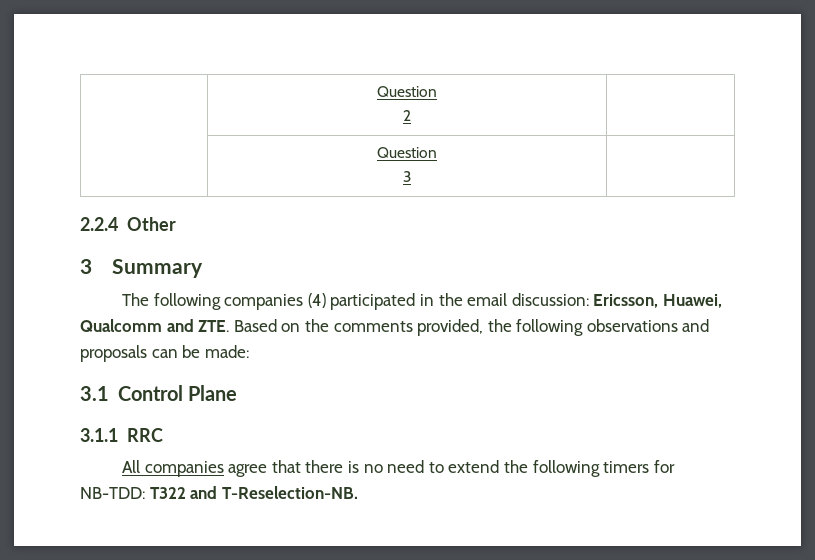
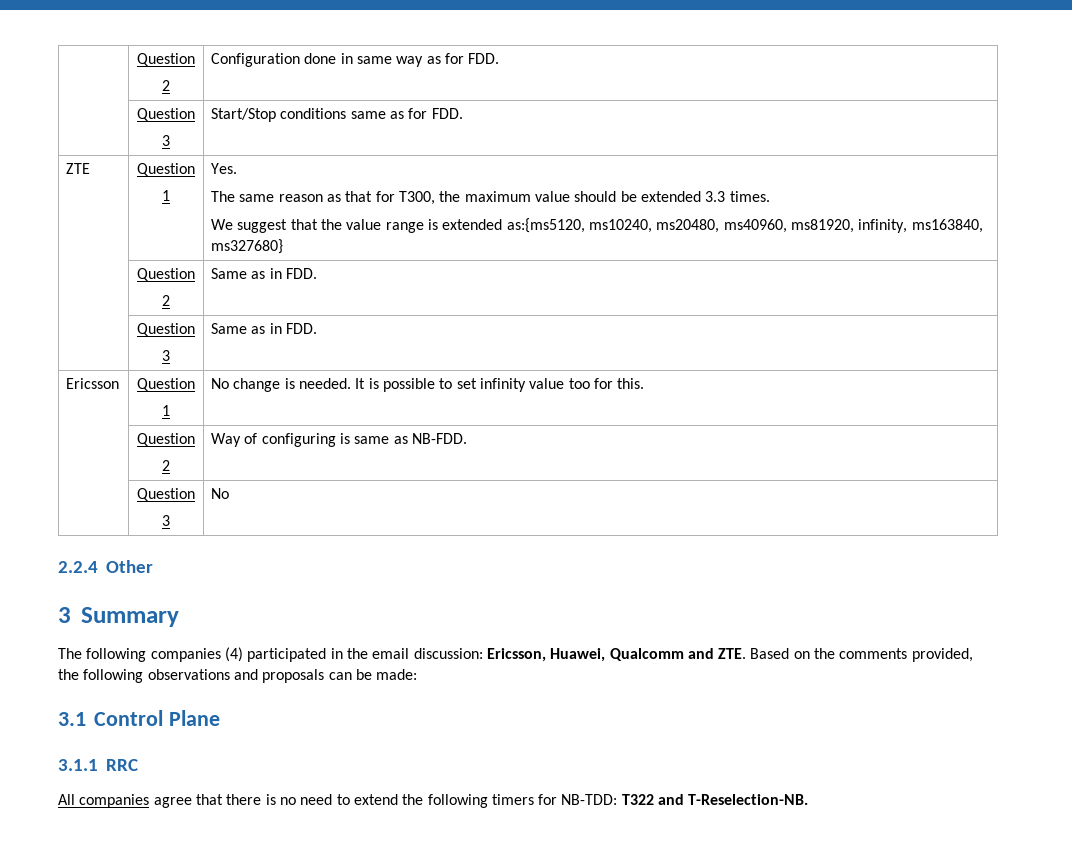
[377,86,438,97] [403,110,412,121] [377,147,438,158] [403,171,412,182] | Question // 2 | // | Question // 3 | -> [137,53,195,66] [162,80,170,91] [211,53,500,67] [137,108,195,121] [162,135,170,146] [211,108,463,122] [66,163,91,174] [137,163,195,176] [162,190,170,201] [211,163,238,174] [211,191,770,205] [211,218,983,233] [211,239,284,254] [137,268,195,281] [162,295,170,306] [211,268,318,279] [137,323,195,336] [162,350,170,361] [211,323,318,334] [66,378,120,389] [137,378,195,391] [162,405,170,416] [211,378,645,392] [137,433,195,446] [162,460,170,471] [211,433,468,447] [137,488,195,501] [162,515,170,526] [211,488,230,499] | Question // 2 | Configuration done in same way as for FDD. // | Question // 3 | Start/Stop conditions same as for FDD. // ZTE | Question // 1 | Yes. // The same reason as that for T300, the maximum value should be extended 3.3 times. // We suggest that the value range is extended as:{ms5120, ms10240, ms20480, ms40960, ms81920, infinity, ms163840, ms327680} // | Question // 2 | Same as in FDD. // | Question // 3 | Same as in FDD. // Ericsson | Question // 1 | No change is needed. It is possible to set infinity value too for this. // | Question // 2 | Way of configuring is same as NB-FDD. // | Question // 3 | No

